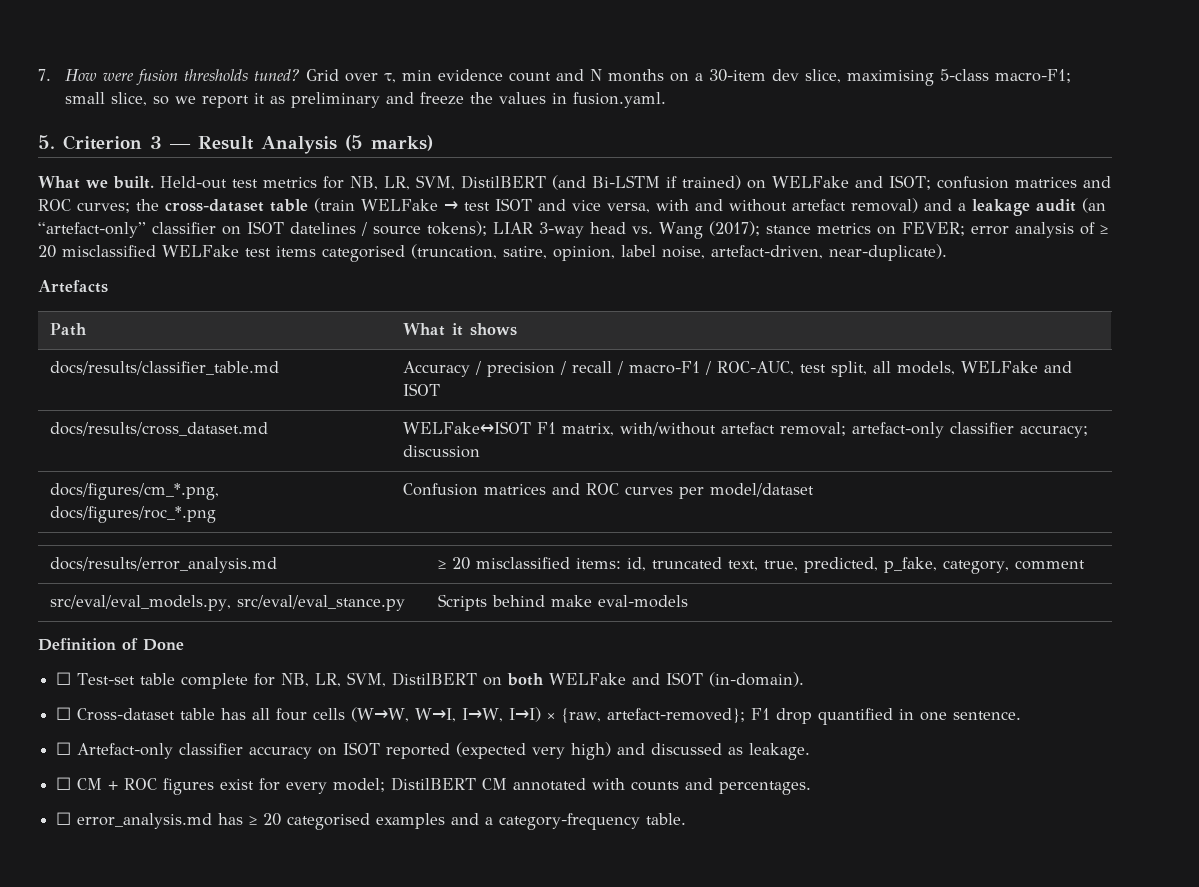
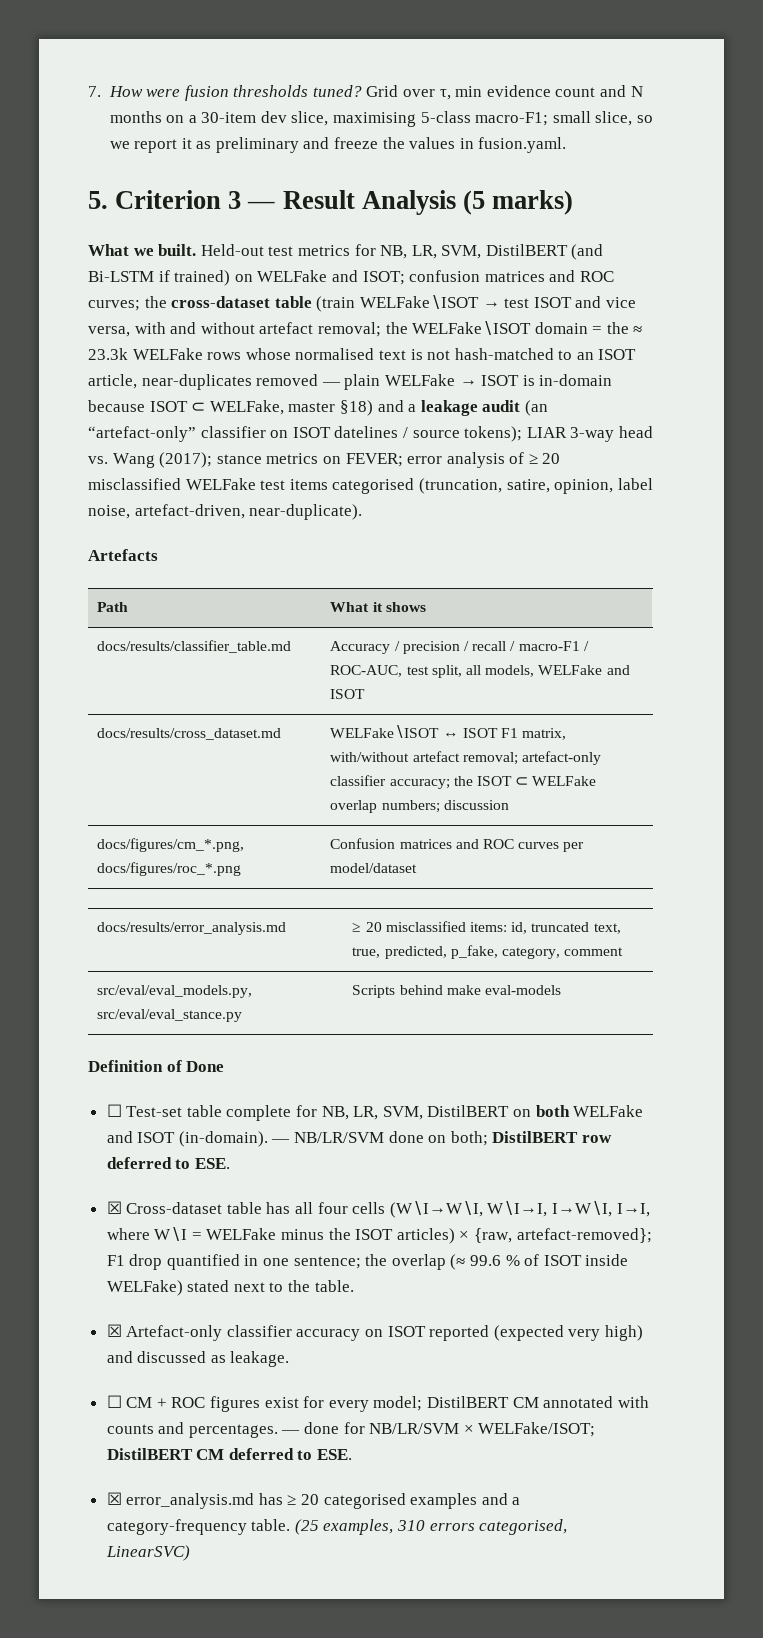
[361,199,438,211] WELFake -> [359,295,479,309] WELFake∖ISOT
[851,198,918,213] removal) -> [317,321,643,337] [88,348,637,360] [88,374,613,390] [88,400,373,416] removal; the WELFake∖ISOT domain = the ≈ 23.3k WELFake rows whose normalised text is not hash-matched to an ISOT article, near-duplicates removed — plain WELFake → ISOT is in-domain because ISOT ⊂ WELFake, master §18)
[403,421,532,434] WELFake↔ISOT -> [330,725,498,738] WELFake∖ISOT ↔ ISOT
(1089, 431) none -> [453,776,597,786] [330,800,440,813] the ISOT ⊂ WELFake overlap numbers;
[56,707,72,720] // ☐ -> [271,1131,613,1146] [106,1157,230,1169] [106,1201,122,1214] — NB/LR/SVM done on both; DistilBERT row deferred to ESE. // ☒
[351,707,542,722] (W→W, W→I, I→W, I→I) -> [389,1201,650,1218] [106,1227,455,1244] (W∖I→W∖I, W∖I→I, I→W∖I, I→I, where W∖I = WELFake minus the ISOT articles)
[953,711,1022,720] [56,742,72,755] sentence. // ☐ -> [293,1254,629,1270] [106,1280,354,1296] [106,1324,122,1337] sentence; the overlap (≈ 99.6 % of ISOT inside WELFake) stated next to the table. // ☒
[56,812,72,825] // ☐ -> [281,1422,596,1437] [106,1448,353,1460] [106,1492,122,1505] — done for NB/LR/SVM × WELFake/ISOT; DistilBERT CM deferred to ESE. // ☒
(687, 819) none -> [294,1519,568,1535] [105,1545,190,1561] (25 examples, 310 errors categorised, LinearSVC)

